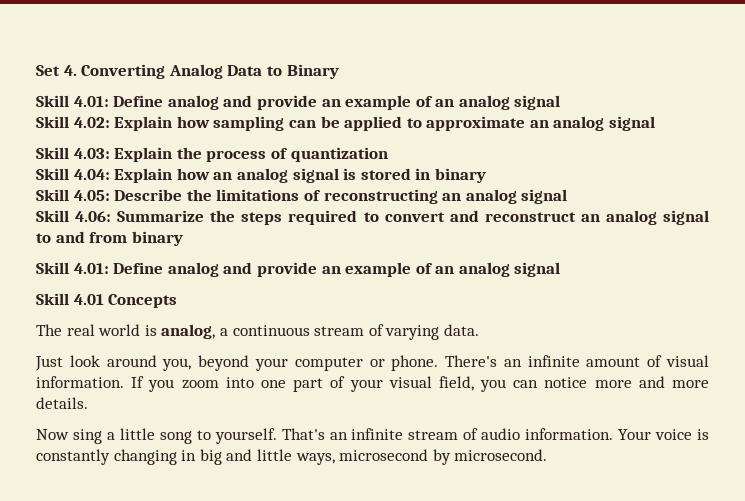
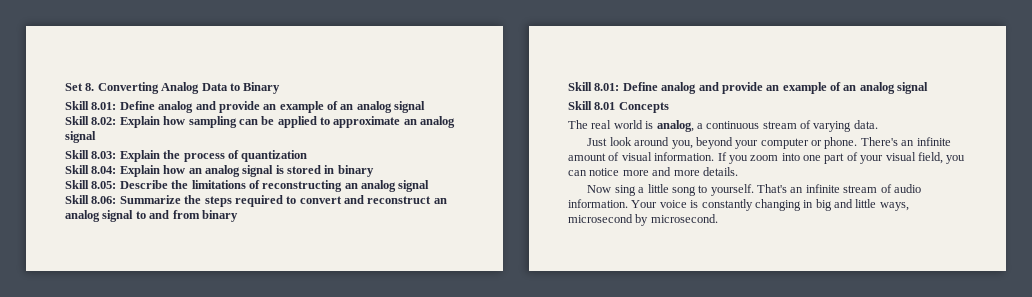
[63,65,77,76] 4. -> [85,83,95,91] 8.
[73,96,109,107] 4.01: -> [91,102,117,110] 8.01:
[73,117,110,128] 4.02: -> [91,117,117,125] 8.02:
[73,148,110,159] 4.03: -> [91,151,117,159] 8.03:
[73,169,110,180] 4.04: -> [91,166,117,174] 8.04:
[73,190,110,201] 4.05: -> [91,181,117,189] 8.05:
[75,211,112,222] 4.06: -> [91,196,117,204] 8.06:
[73,263,109,274] 4.01: -> [594,83,620,91] 8.01:
[73,294,104,305] 4.01 -> [594,102,616,110] 8.01

